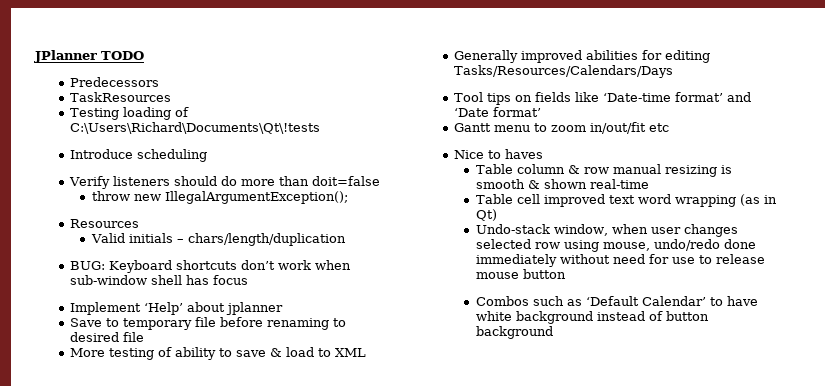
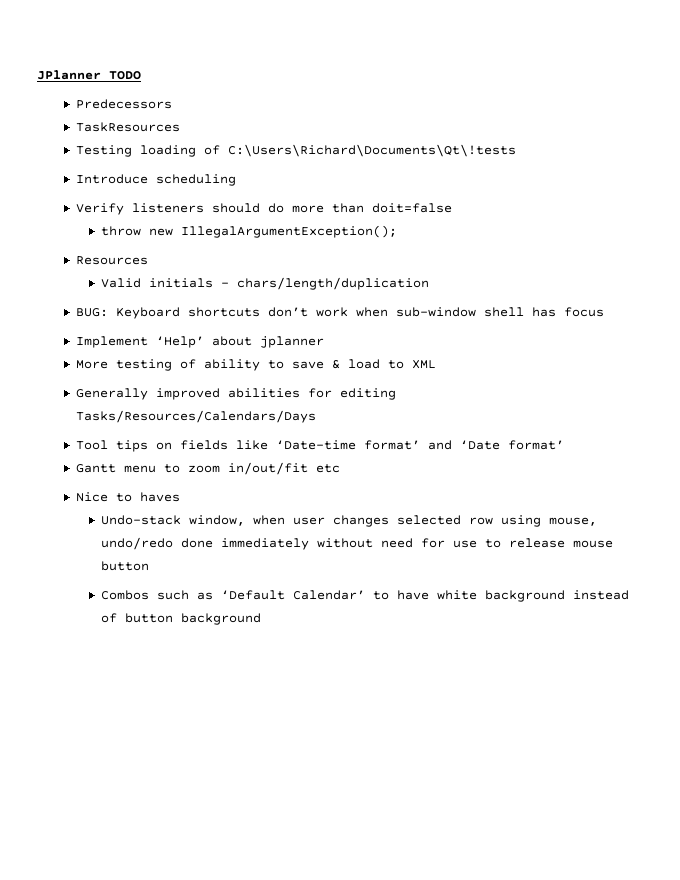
[70,317,347,330] [70,332,145,342] // Save to temporary file before renaming to desired file -> (325, 342) none
[475,164,732,177] [475,179,649,189] [475,194,777,207] [475,209,497,221] // Table column & row manual resizing is smooth & shown real-time // Table cell improved text word wrapping (as in Qt) -> (181, 497) none

